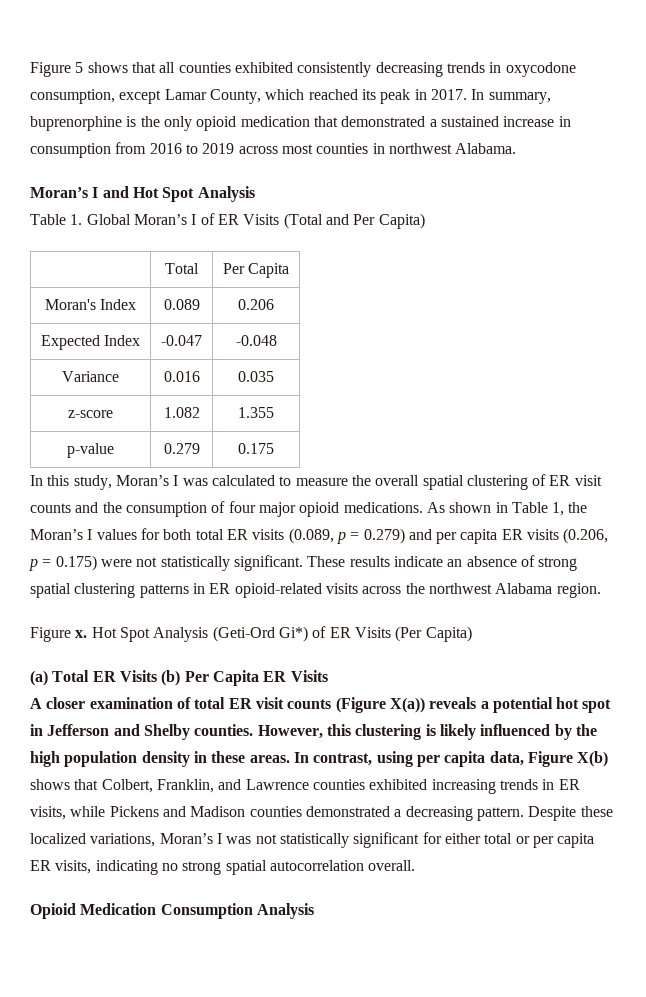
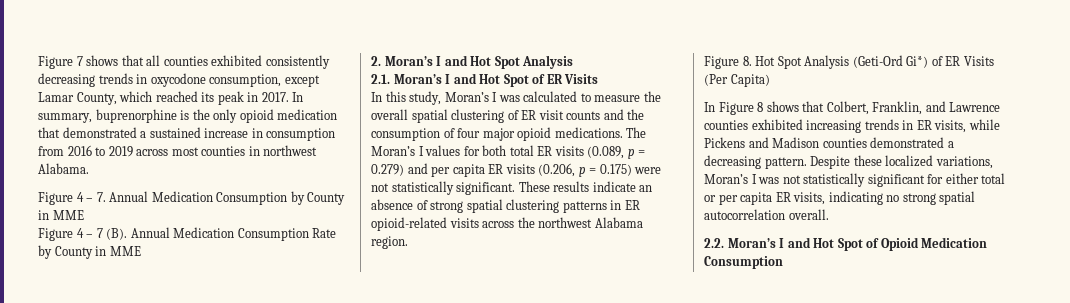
[30,62,84,77] Figure 5 -> [38,56,83,69] Figure 7
(517, 148) none -> [38,191,346,205] [38,210,84,220] [38,227,337,241] [38,245,141,259] [371,56,381,66] Figure 4 – 7. Annual Medication Consumption by County in MME // Figure 4 – 7 (B). Annual Medication Consumption Rate by County in MME // 2.
[30,213,425,229] [165,263,199,274] [222,263,290,278] [44,299,137,310] [163,299,200,310] [238,299,274,310] [40,335,141,350] [161,335,202,346] [235,335,277,346] [62,371,119,382] [163,371,200,382] [238,371,274,382] [68,410,113,418] [163,407,200,418] [238,407,274,418] [67,443,114,458] [163,443,200,454] [238,443,274,454] Table 1. Global Moran’s I of ER Visits (Total and Per Capita) // | Total | Per Capita // Moran's Index | 0.089 | 0.206 // Expected Index | -0.047 | -0.048 // Variance | 0.016 | 0.035 // z-score | 1.082 | 1.355 // p-value | 0.279 | 0.175 -> [371,73,599,87] 2.1. Moran’s I and Hot Spot of ER Visits
[426,502,588,516] As shown in Table 1, the -> [626,127,647,138] The
[75,630,88,638] x. -> [742,56,752,66] 8.
[30,670,328,686] [30,697,612,713] [30,724,597,740] [30,751,609,767] (a) Total ER Visits (b) Per Capita ER Visits // A closer examination of total ER visit counts (Figure X(a)) reveals a potential hot spot in Jefferson and Shelby counties. However, this clustering is likely influenced by the high population density in these areas. In contrast, using per capita data, Figure X(b) -> [704,102,764,115] In Figure 8
(416, 865) none -> [704,237,880,251] 2.2. Moran’s I and Hot Spot of
[256,903,314,919] Analysis -> (783, 262) none

